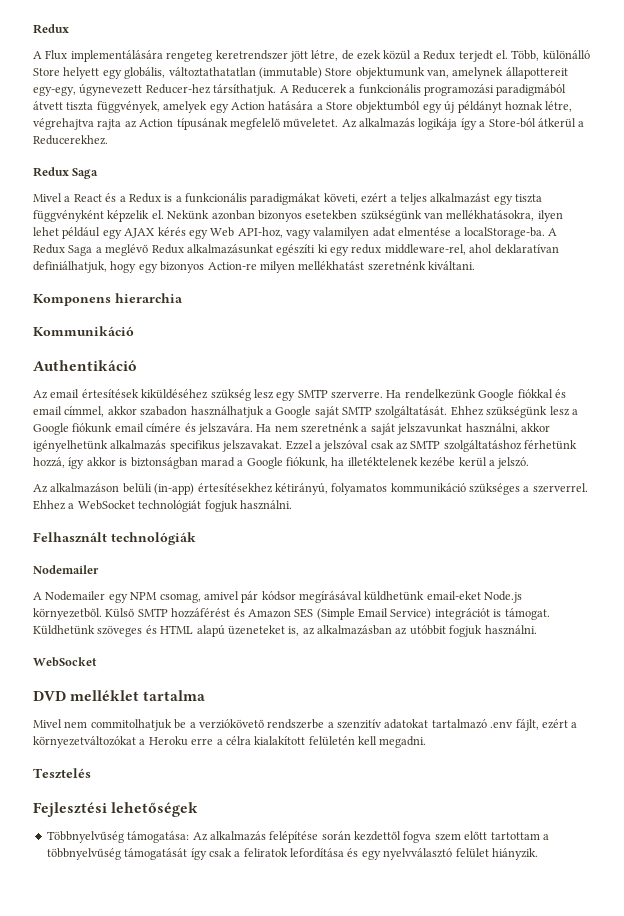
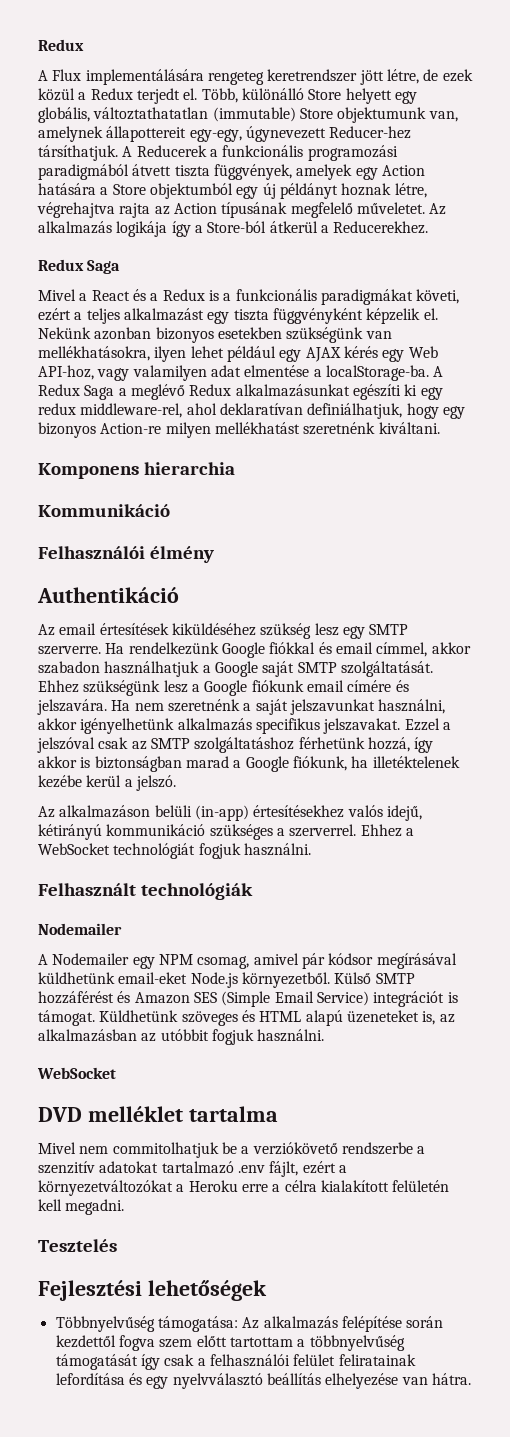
(134, 331) none -> [38,546,214,563] // Felhasználói élmény
[274,482,388,495] kétirányú, folyamatos -> [347,805,422,821] [38,824,102,840] valós idejű, kétirányú
[243,848,288,857] feliratok -> [209,1354,416,1367] felhasználói felület feliratainak
[455,848,538,860] felület hiányzik. -> [266,1373,471,1389] beállítás elhelyezése van hátra.

